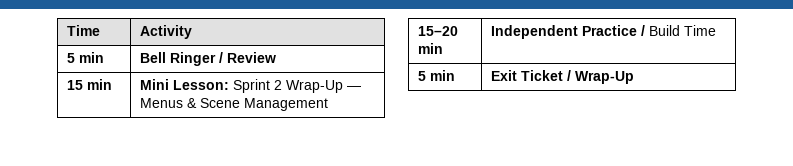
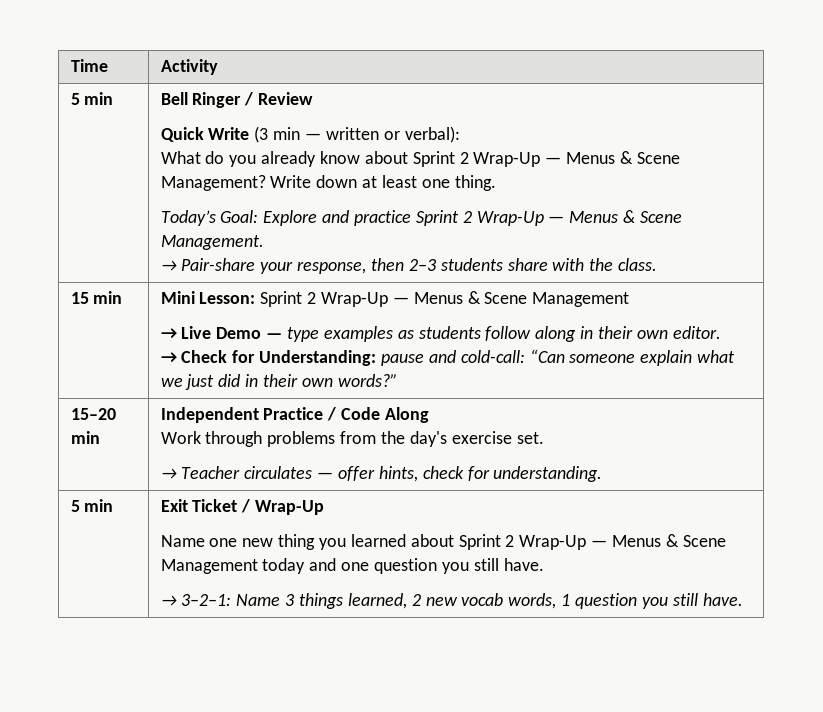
(277, 57) none -> [160,126,460,143] [160,151,680,167] [160,175,496,191] [160,210,683,226] [160,235,264,250] [160,258,658,274] // Quick Write (3 min — written or verbal): // What do you already know about Sprint 2 Wrap-Up — Menus & Scene Management? Write down at least one thing. // Today’s Goal: Explore and practice Sprint 2 Wrap-Up — Menus & Scene Management. // → Pair-share your response, then 2–3 students share with the class.
(329, 104) none -> [160,326,721,342] [160,349,736,366] [160,374,398,390] // → Live Demo — type examples as students follow along in their own editor. // → Check for Understanding: pause and cold-call: “Can someone explain what we just did in their own words?”
[649,25,717,36] Build Time -> [341,407,430,423] [160,431,544,447] [160,466,603,482] Code Along // Work through problems from the day's exercise set. // → Teacher circulates — offer hints, check for understanding.
(635, 77) none -> [160,534,726,550] [160,558,544,574] [160,593,743,609] // Name one new thing you learned about Sprint 2 Wrap-Up — Menus & Scene Management today and one question you still have. // → 3–2–1: Name 3 things learned, 2 new vocab words, 1 question you still have.

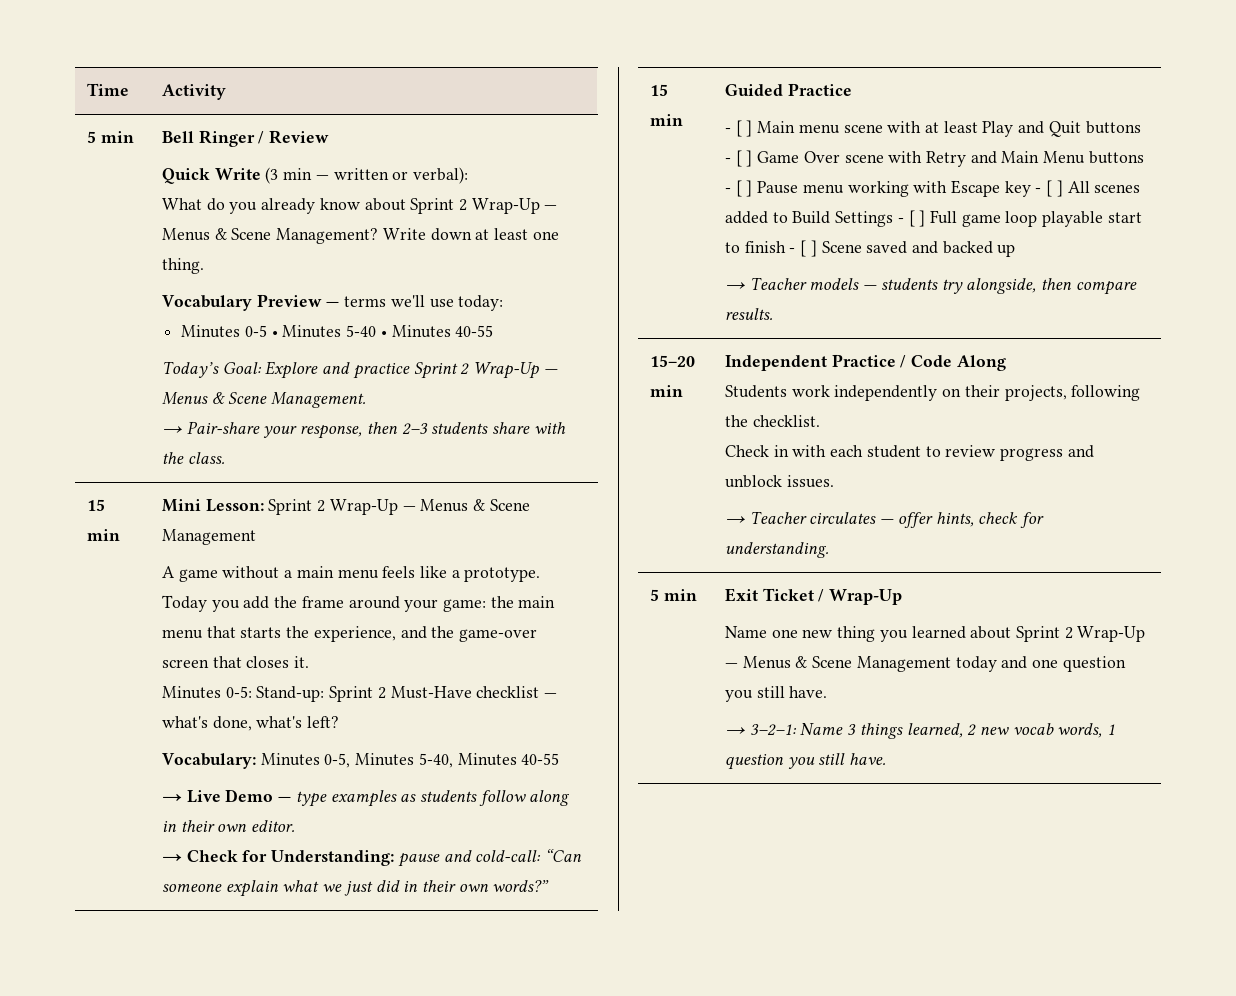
(496, 183) none -> [161,294,504,311] [181,325,494,338] // Vocabulary Preview — terms we'll use today: // Minutes 0-5 • Minutes 5-40 • Minutes 40-55
(630, 299) none -> [161,566,541,582] [161,595,556,612] [161,626,537,642] [161,656,310,668] [161,686,557,702] [161,716,340,731] [161,753,560,769] // A game without a main menu feels like a prototype. Today you add the frame around your game: the main menu that starts the experience, and the game-over screen that closes it. // Minutes 0-5: Stand-up: Sprint 2 Must-Have checklist — what's done, what's left? // Vocabulary: Minutes 0-5, Minutes 5-40, Minutes 40-55
(398, 380) none -> [649,84,668,96] [649,114,683,126] [724,83,852,96] [724,120,1141,137] [724,150,1144,167] [724,180,1141,197] [724,210,1142,227] [724,240,1016,257] [724,277,1137,295] [724,308,773,320] // 15 min | Guided Practice // - [ ] Main menu scene with at least Play and Quit buttons - [ ] Game Over scene with Retry and Main Menu buttons - [ ] Pause menu working with Escape key - [ ] All scenes added to Build Settings - [ ] Full game loop playable start to finish - [ ] Scene saved and backed up // → Teacher models — students try alongside, then compare results.
[160,431,544,447] Work through problems from the day's exercise set. -> [724,385,1141,401] [724,415,820,427] [724,445,1094,461] [724,475,834,488] Students work independently on their projects, following the checklist. // Check in with each student to review progress and unblock issues.

